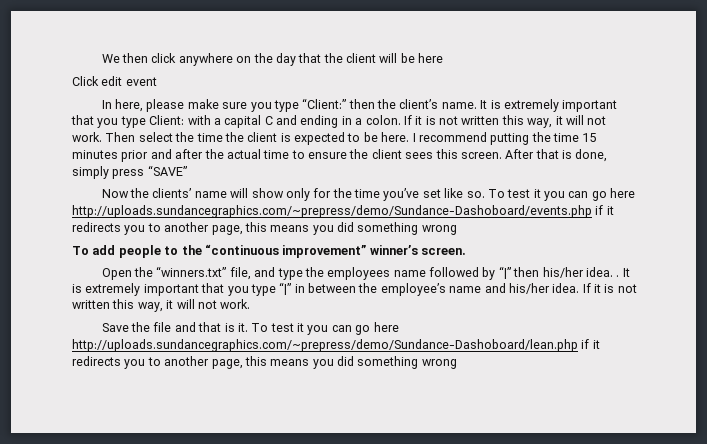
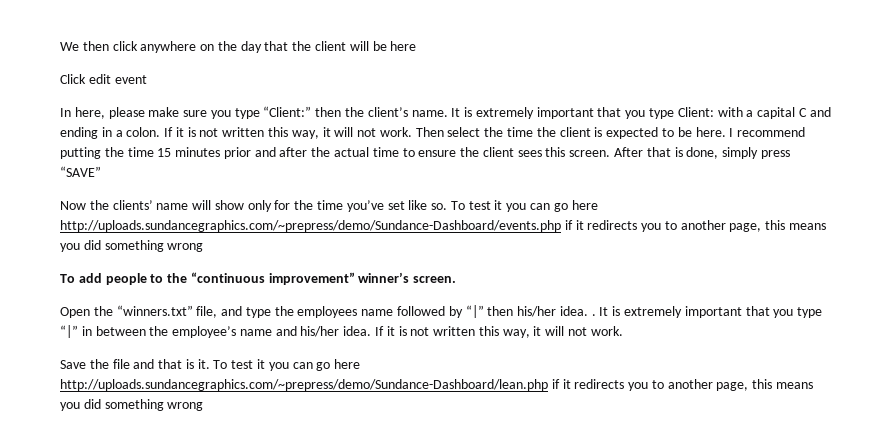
[72,205,592,218] http://uploads.sundancegraphics.com/~prepress/demo/Sundance-Dashoboard/events.php -> [60,220,561,232] http://uploads.sundancegraphics.com/~prepress/demo/Sundance-Dashboard/events.php
[72,339,578,352] http://uploads.sundancegraphics.com/~prepress/demo/Sundance-Dashoboard/lean.php -> [60,379,548,391] http://uploads.sundancegraphics.com/~prepress/demo/Sundance-Dashboard/lean.php

